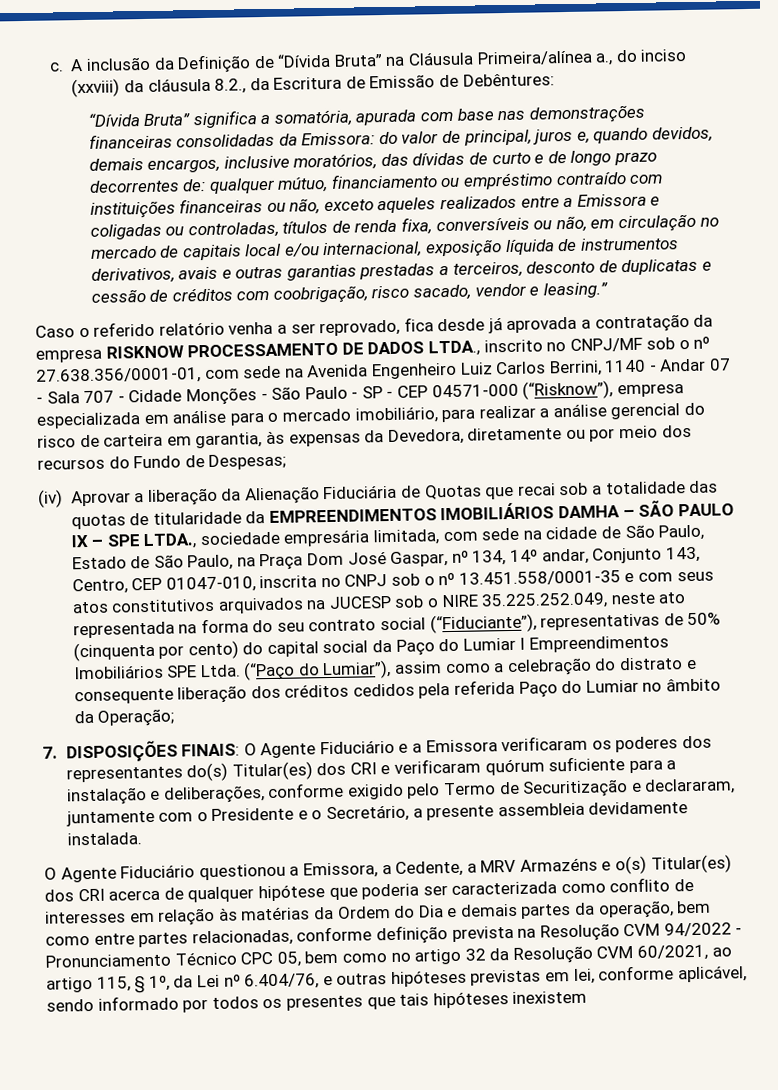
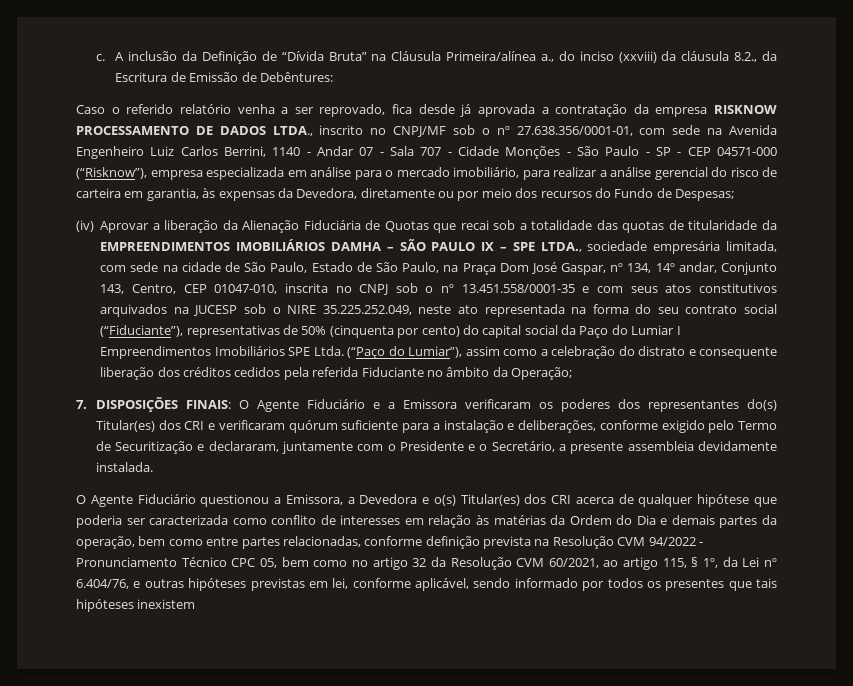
[87,104,646,129] [88,126,713,149] [88,150,657,173] [88,172,664,194] [89,193,661,219] [89,213,719,240] [90,237,679,261] [90,258,712,284] [90,282,608,304] // “Dívida Bruta” significa a somatória, apurada com base nas demonstrações financeiras consolidadas da Emissora: do valor de principal, juros e, quando devidos, demais encargos, inclusive moratórios, das dívidas de curto e de longo prazo decorrentes de: qualquer mútuo, financiamento ou empréstimo contraído com instituições financeiras ou não, exceto aqueles realizados entre a Emissora e coligadas ou controladas, títulos de renda fixa, conversíveis ou não, em circulação no mercado de capitais local e/ou internacional, exposição líquida de instrumentos derivativos, avais e outras garantias prestadas a terceiros, desconto de duplicatas e cessão de créditos com coobrigação, risco sacado, vendor e leasing.” -> (333, 77) none
[518,679,639,698] Paço do Lumiar -> [361,367,424,377] Fiduciante
[395,857,598,877] Cedente, a MRV Armazéns -> [359,494,418,504] Devedora

